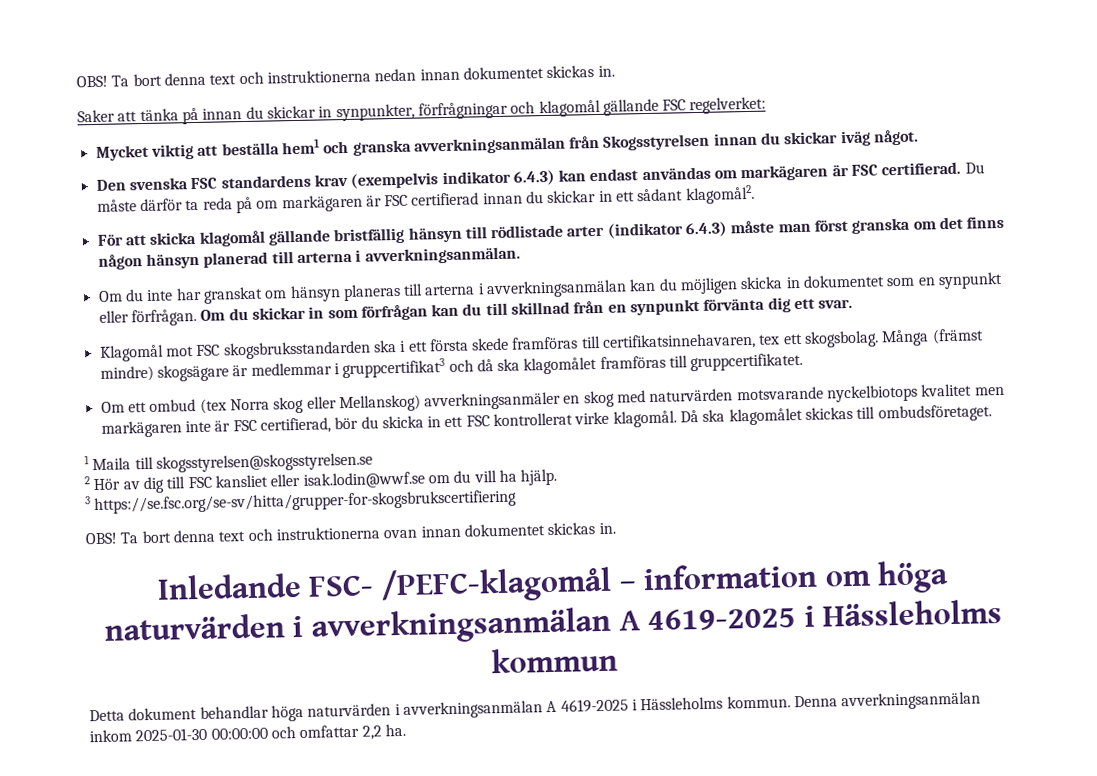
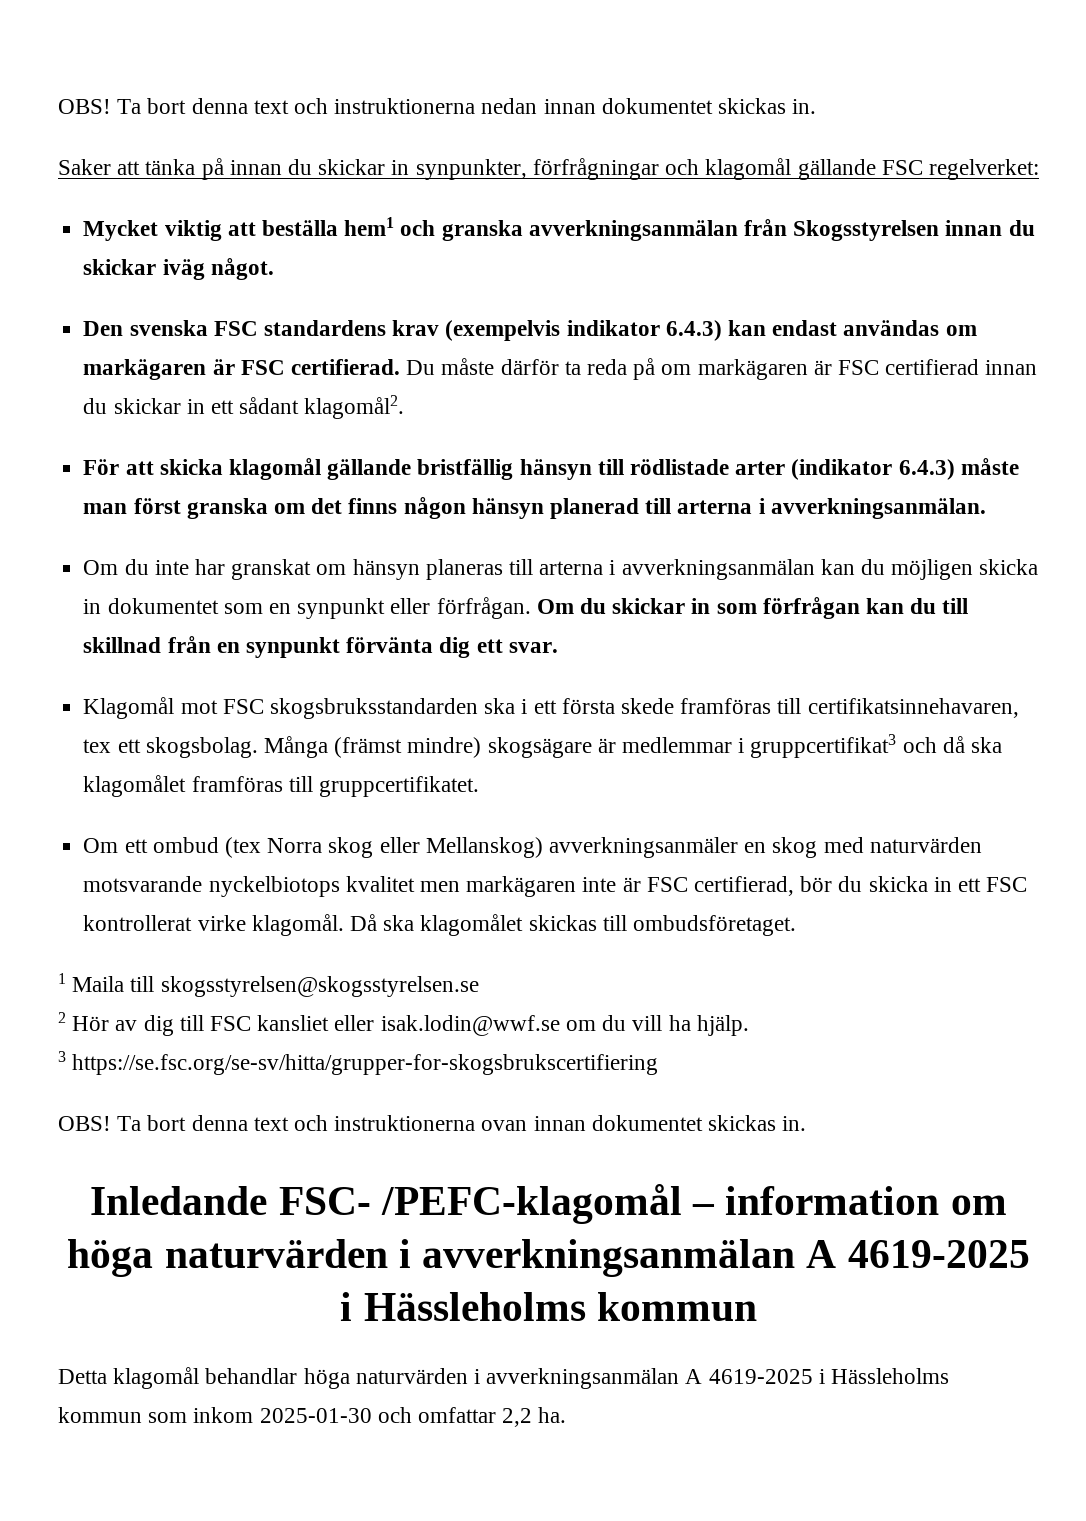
[128,707,198,721] dokument -> [113,1367,200,1389] klagomål
[726,691,982,711] kommun. Denna avverkningsanmälan -> [58,1407,188,1423] kommun som
[210,727,268,740] 00:00:00 -> (372, 1415) none

